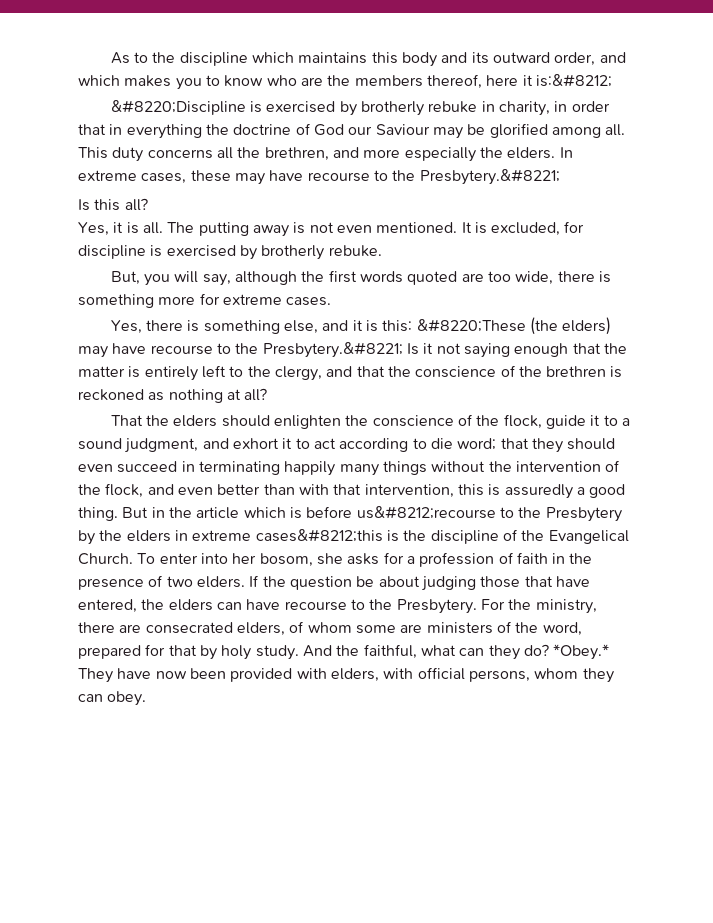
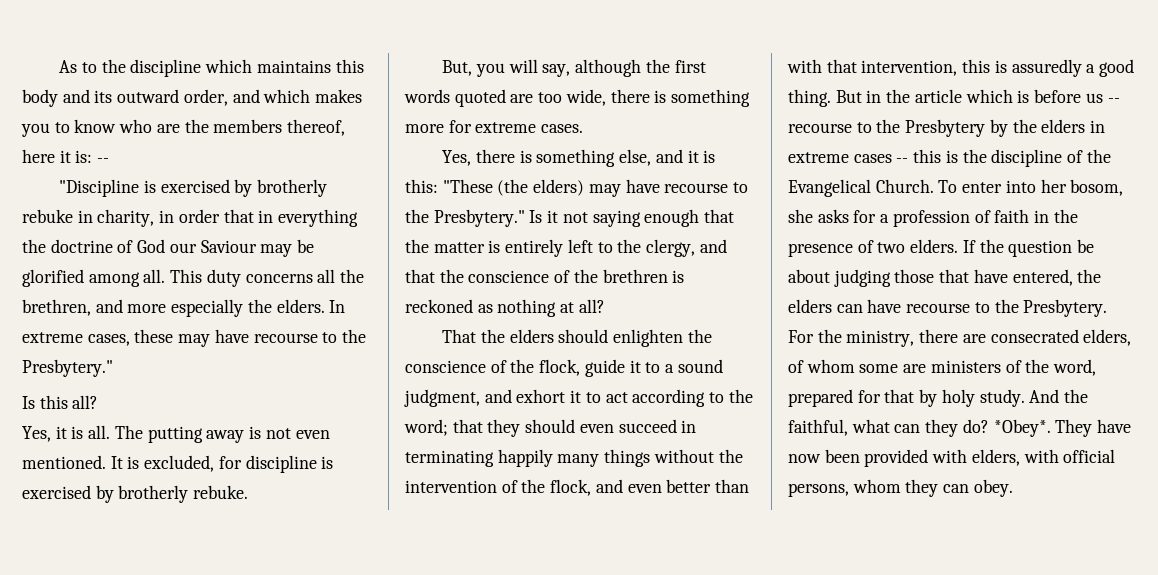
[535,74,612,87] [110,100,246,115] is:&#8212; // &#8220;Discipline -> [75,150,110,163] [59,179,140,197] is: -- // "Discipline
[419,169,560,185] Presbytery.&#8221; -> [22,359,113,377] Presbytery."
[416,319,526,332] &#8220;These -> [442,179,493,193] "These
[262,342,403,358] Presbytery.&#8221; -> [433,209,525,227] Presbytery."
[430,438,453,449] die -> [728,389,753,403] the
[356,506,496,519] us&#8212;recourse -> [1085,93,1120,103] [788,123,852,133] us -- recourse
[255,529,383,542] cases&#8212;this -> [853,149,942,163] cases -- this
[553,644,610,660] *Obey.* -> [993,419,1051,437] *Obey*.

